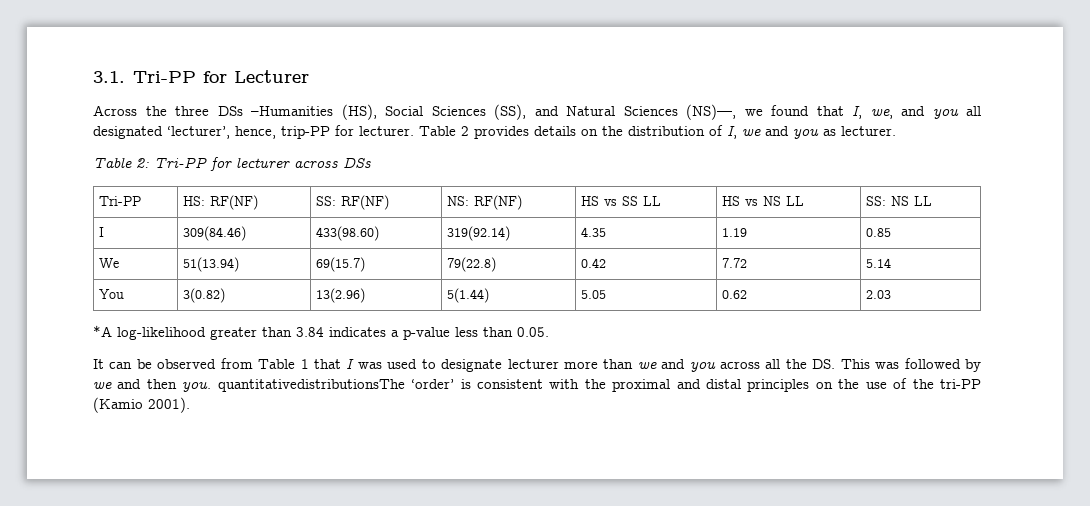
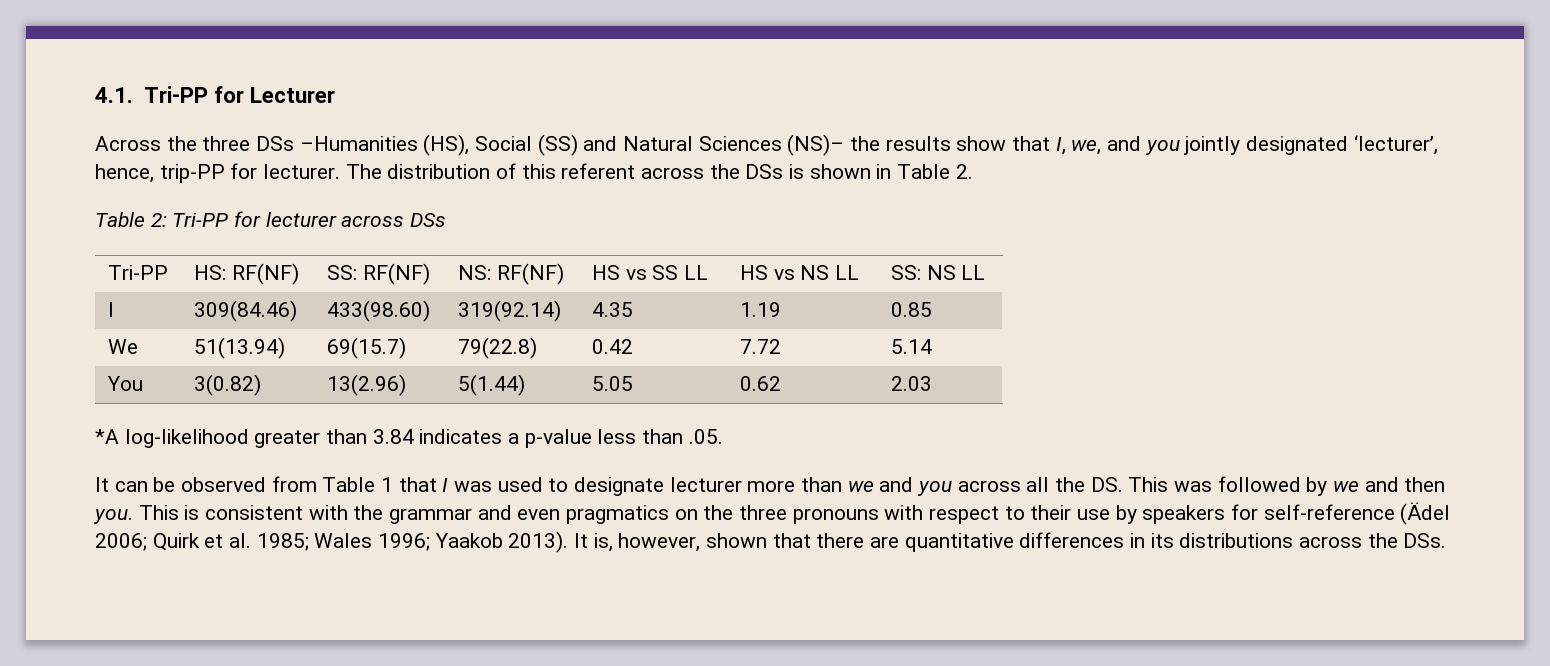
[93,71,125,83] 3.1. -> [95,87,133,103] 4.1.
[431,104,526,120] Sciences (SS), -> [537,134,578,156] (SS)
[686,104,809,120] (NS)—, we found -> [787,134,1007,156] (NS)– the results show
[966,106,981,116] all -> [1184,136,1241,155] jointly
[419,125,896,139] Table 2 provides details on the distribution of I, we and you as lecturer. -> [345,163,973,179] The distribution of this referent across the DSs is shown in Table 2.
[517,327,549,337] 0.05. -> [688,429,723,444] .05.
[217,379,455,392] quantitativedistributionsThe ‘order’ -> [138,505,179,520] This
[612,378,982,392] [93,397,190,413] proximal and distal principles on the use of the tri-PP (Kamio 2001). -> [389,502,1451,525] [95,531,1447,553] grammar and even pragmatics on the three pronouns with respect to their use by speakers for self-reference (Ädel 2006; Quirk et al. 1985; Wales 1996; Yaakob 2013). It is, however, shown that there are quantitative differences in its distributions across the DSs.

